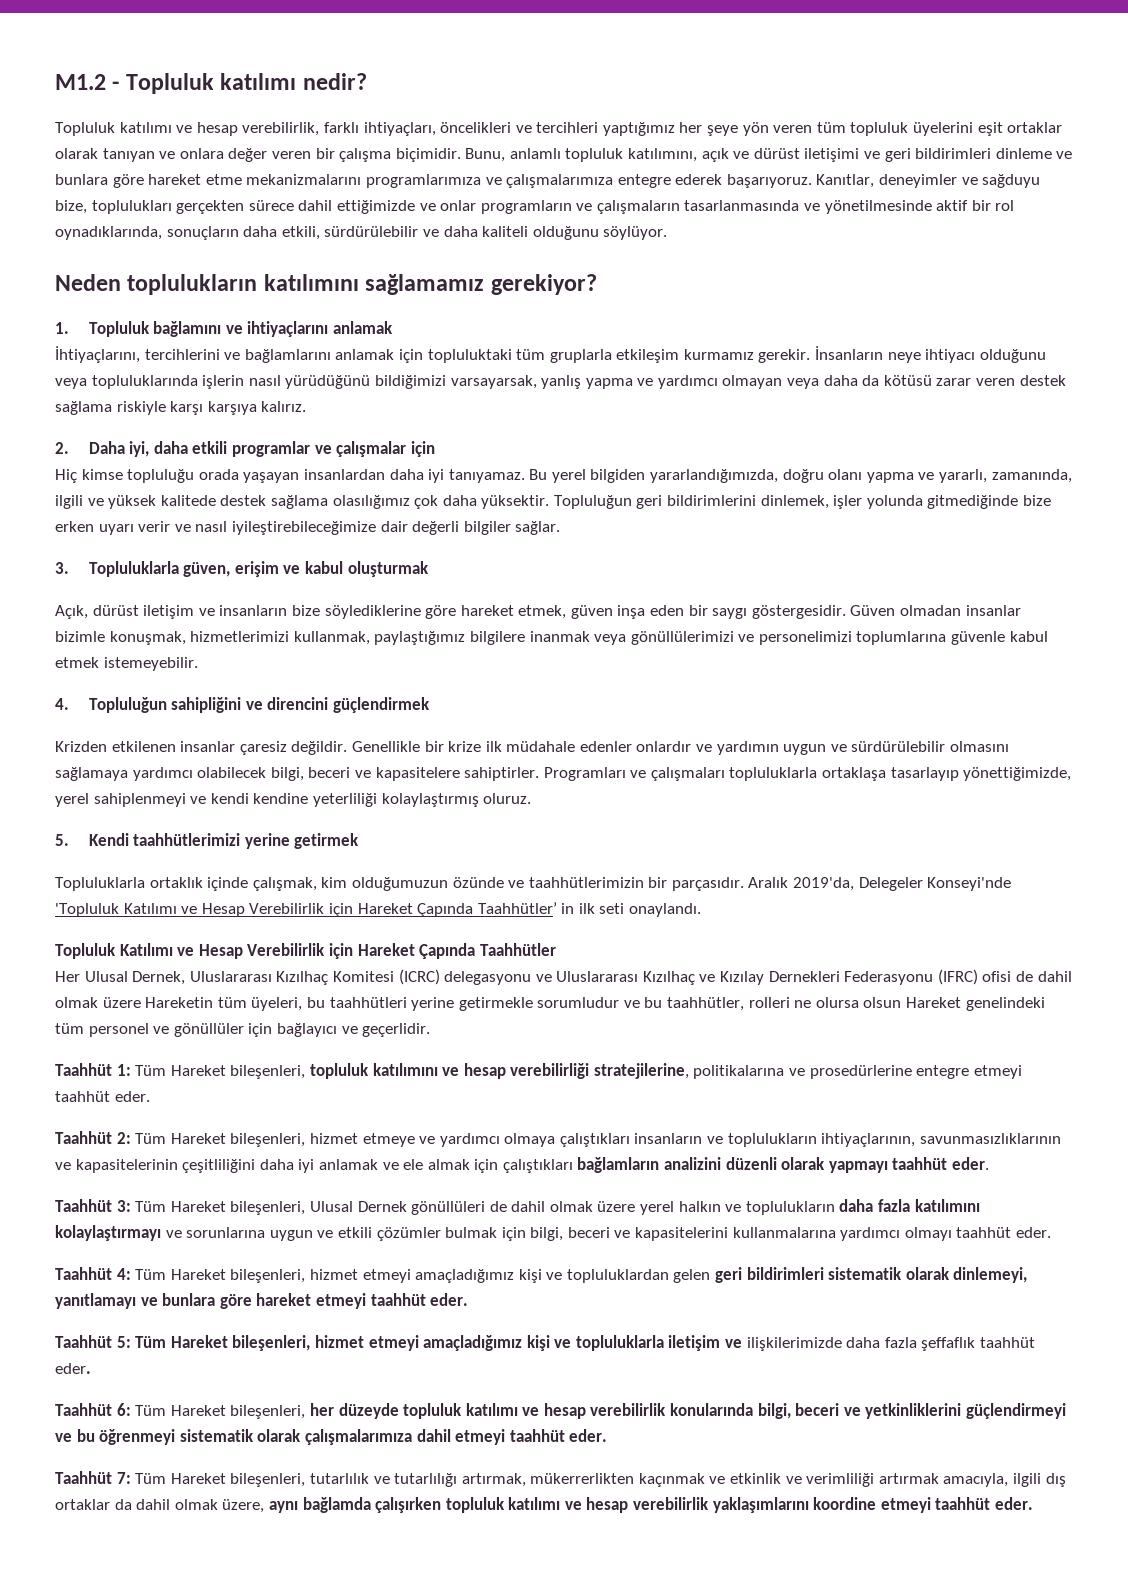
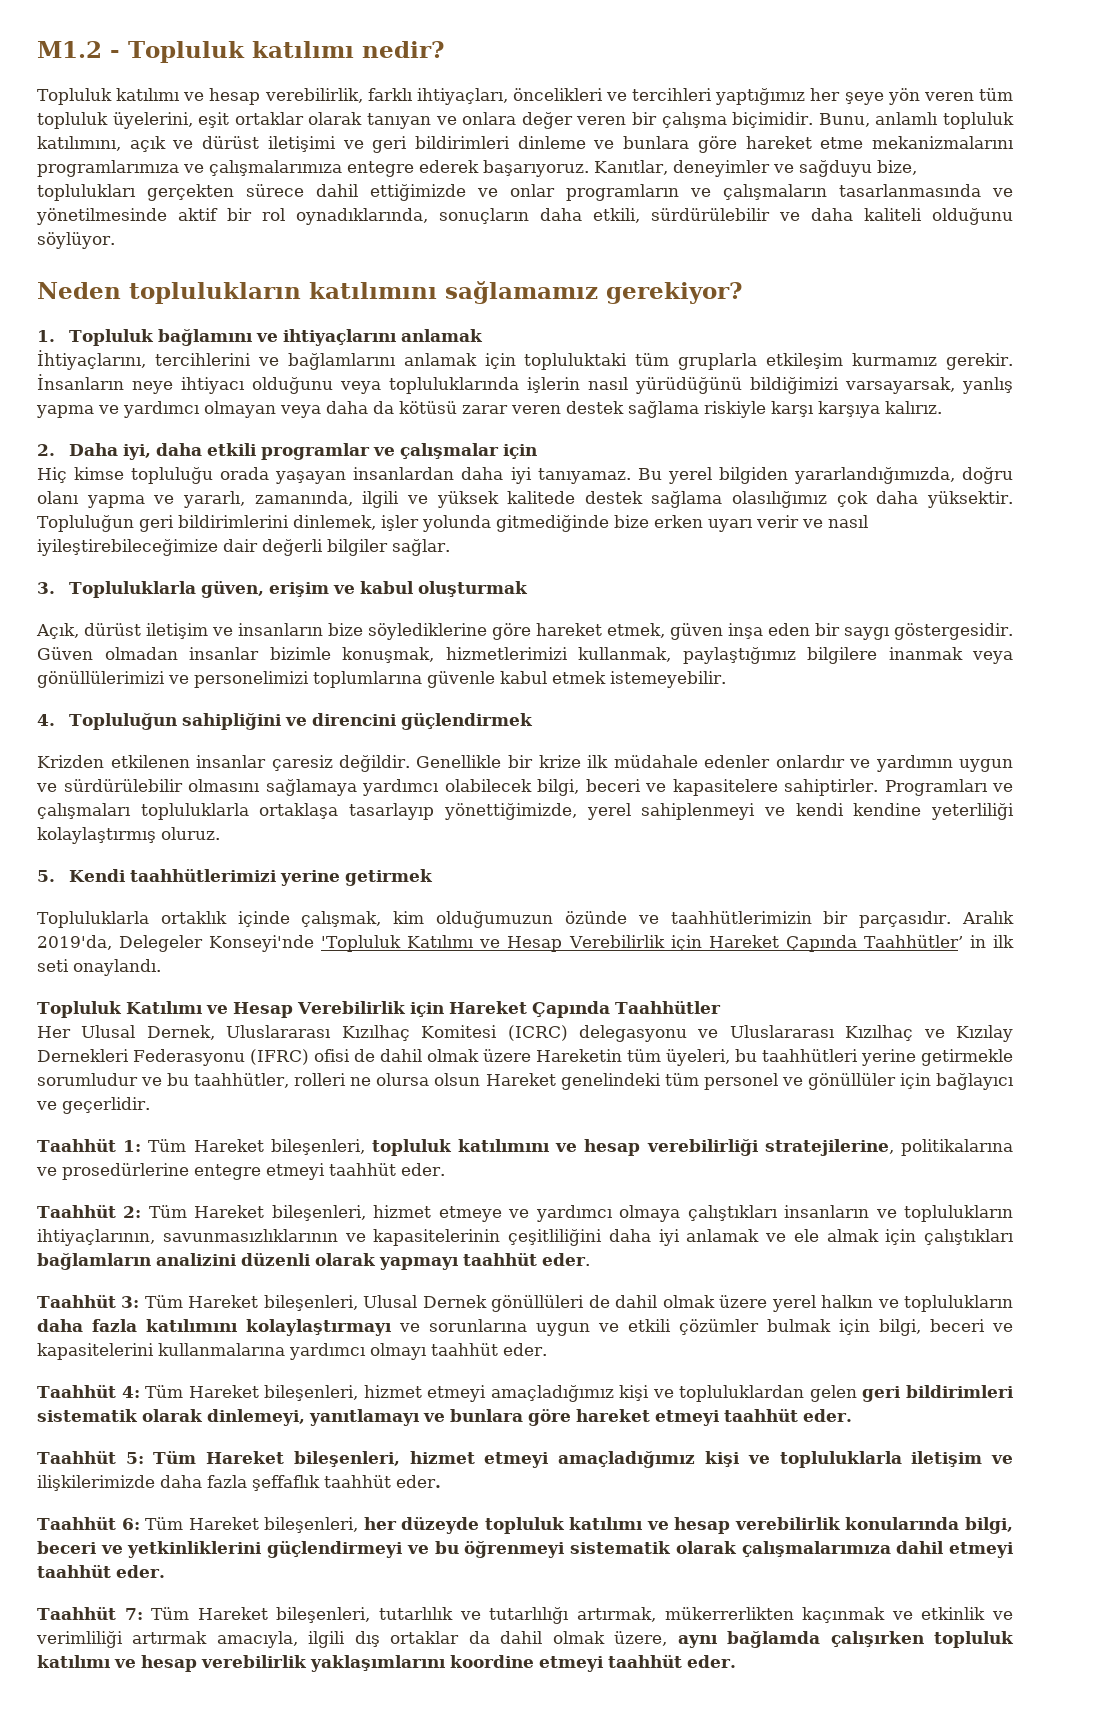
[913,122,974,136] üyelerini -> [112,112,193,129] üyelerini,

